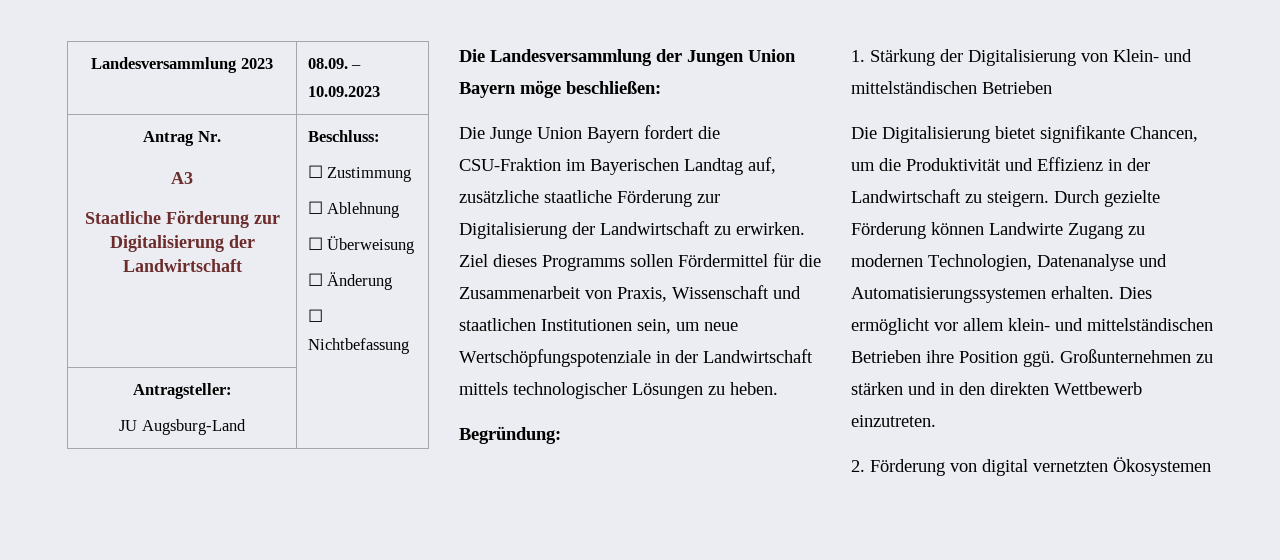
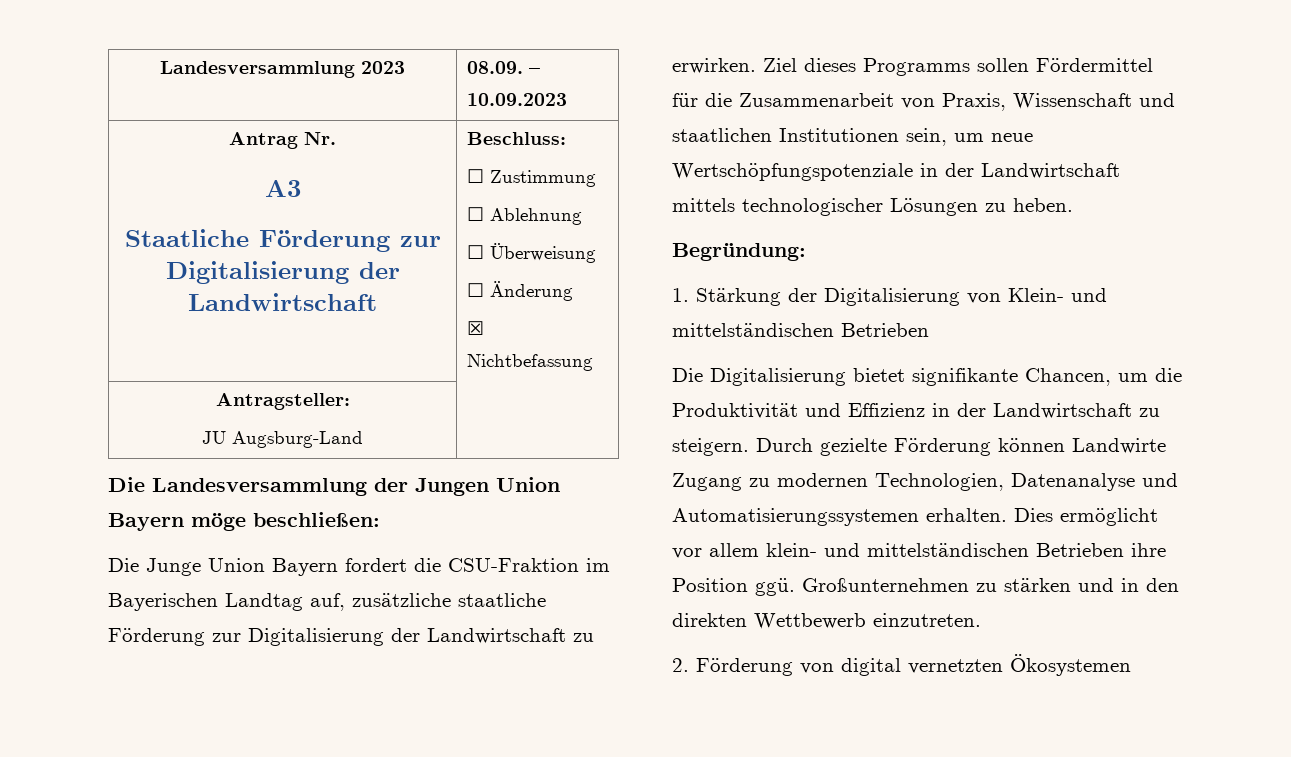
[307,309,323,322] ☐ -> [466,321,484,335] ☒

